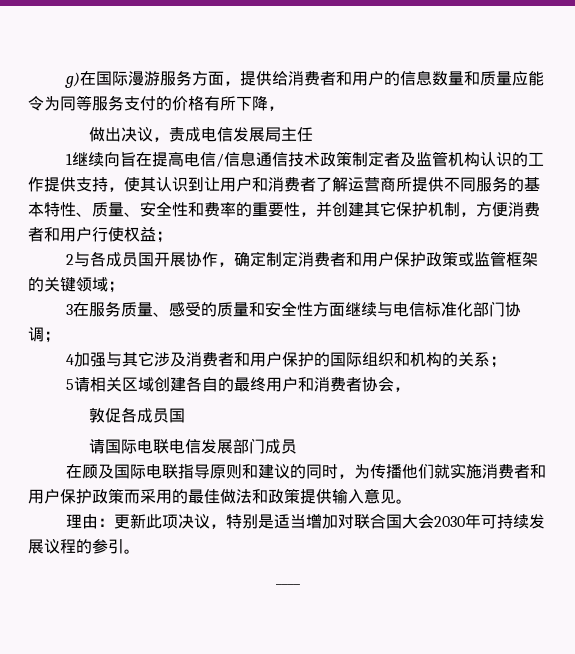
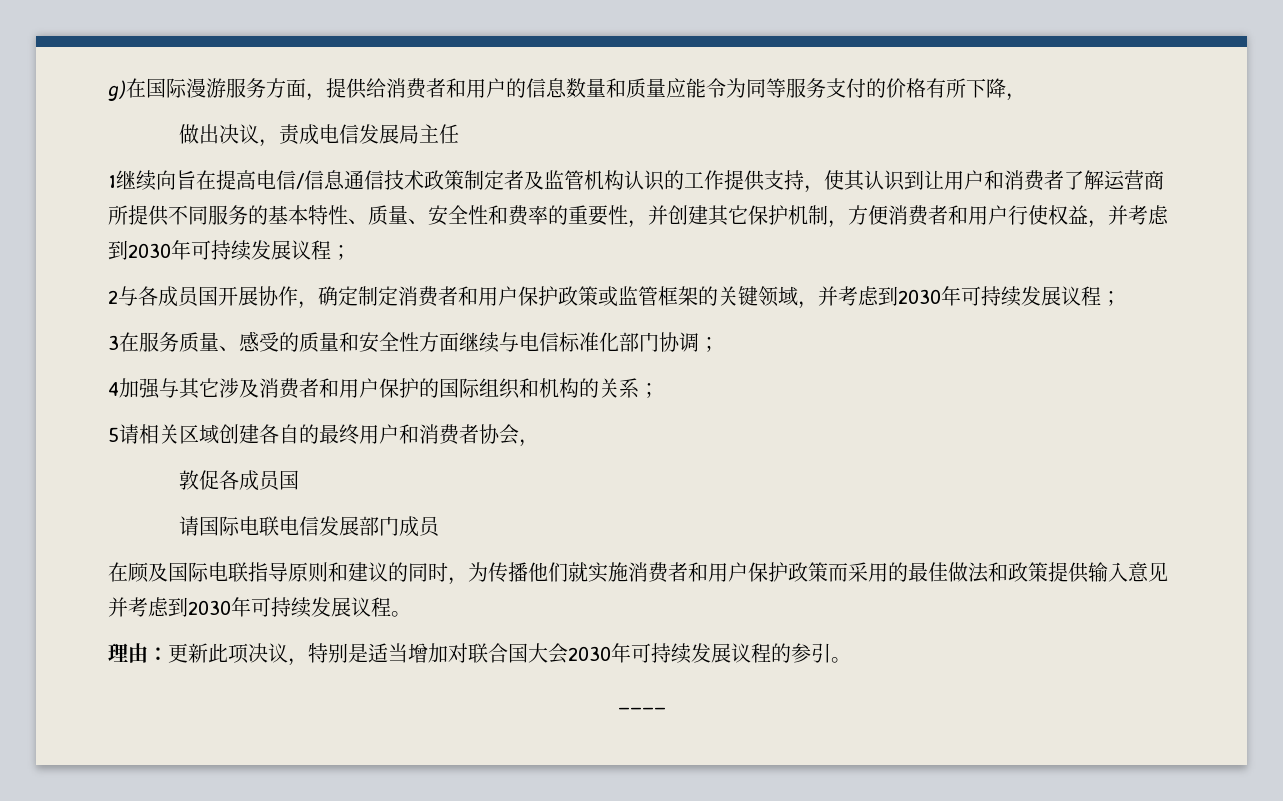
(156, 234) none -> [1088,205,1169,228] [108,240,331,261] ，并考虑到2030年可持续发展议程
(108, 284) none -> [798,286,1101,309] ，并考虑到2030年可持续发展议程
(396, 496) none -> [108,597,391,618] 并考虑到2030年可持续发展议程

